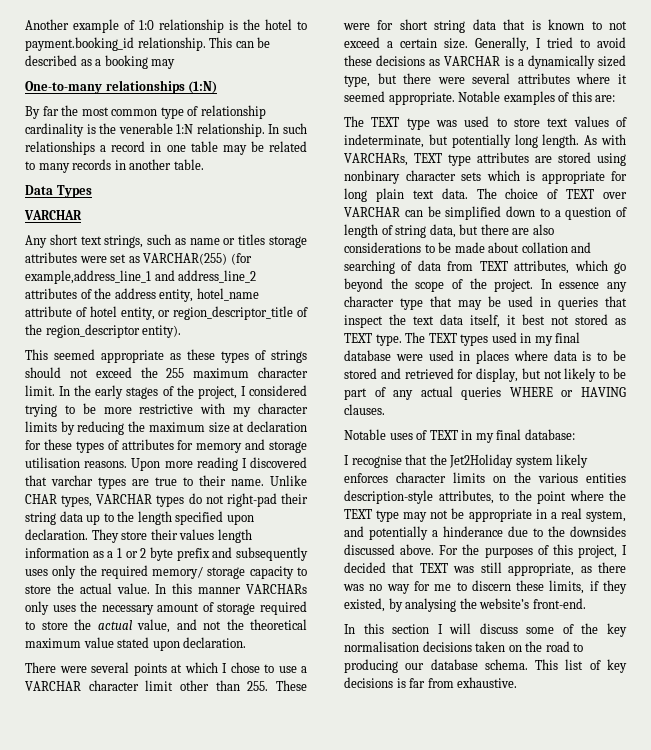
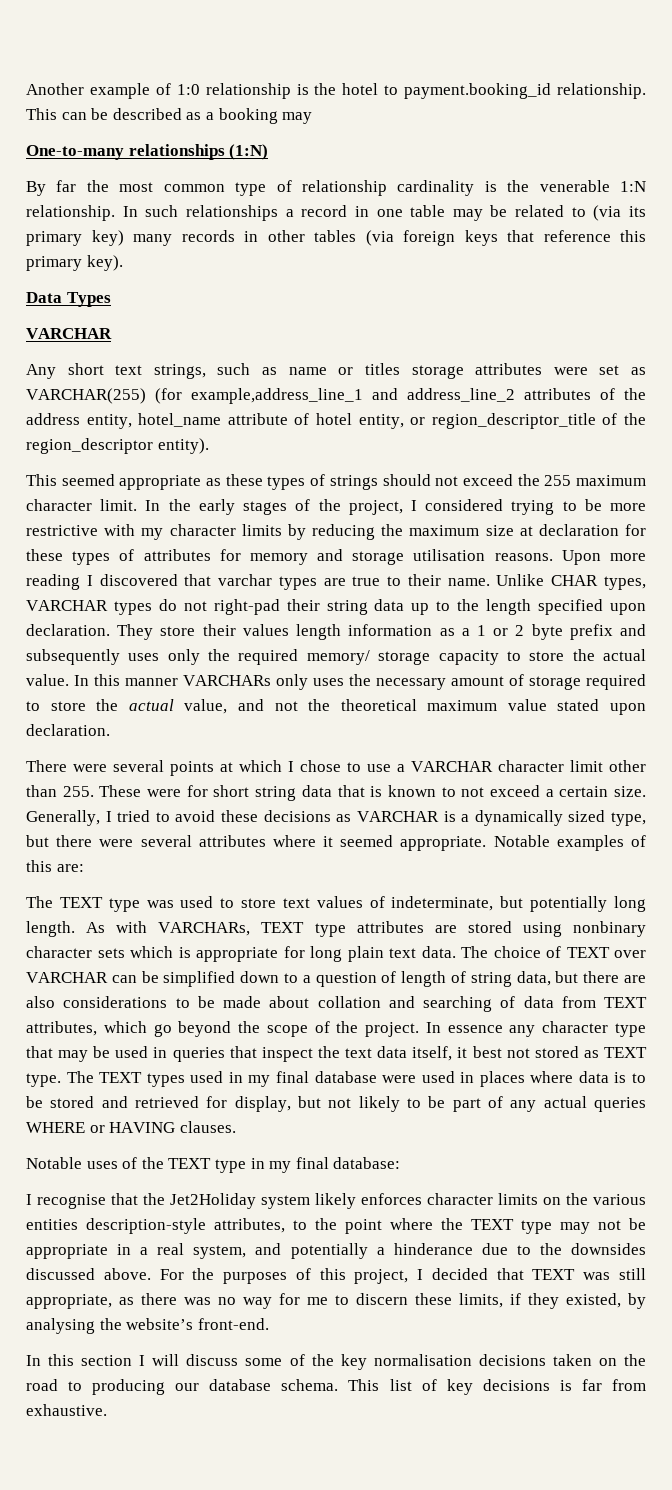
[38,159,204,173] many records in another table. -> [593,205,646,221] [26,230,646,246] [26,255,123,271] (via its primary key) many records in other tables (via foreign keys that reference this primary key).
[429,430,458,440] TEXT -> [141,1157,246,1173] the TEXT type

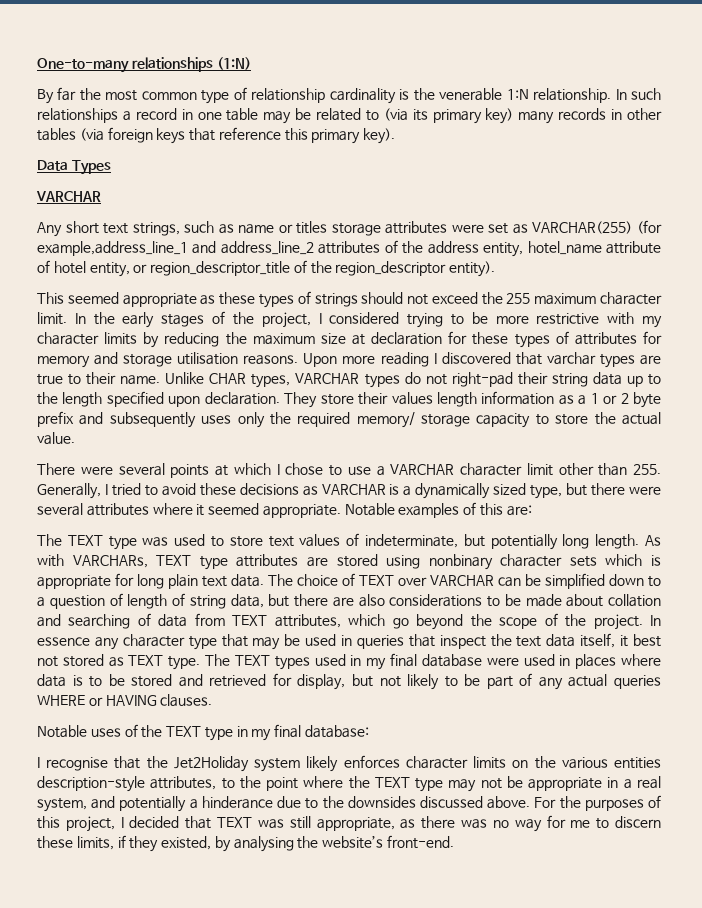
[26,83,646,99] [26,108,313,124] Another example of 1:0 relationship is the hotel to payment.booking_id relationship. This can be described as a booking may // -> (37, 65) none
[74,674,646,690] [26,699,646,715] [26,724,110,736] In this manner VARCHARs only uses the necessary amount of storage required to store the actual value, and not the theoretical maximum value stated upon declaration. -> (75, 438) none
[99,785,646,801] These were for short string data that is known to not exceed a certain size. -> (661, 469) none
[26,1354,646,1370] [26,1379,647,1395] [26,1404,107,1416] // In this section I will discuss some of the key normalisation decisions taken on the road to producing our database schema. This list of key decisions is far from exhaustive. -> (455, 842) none

